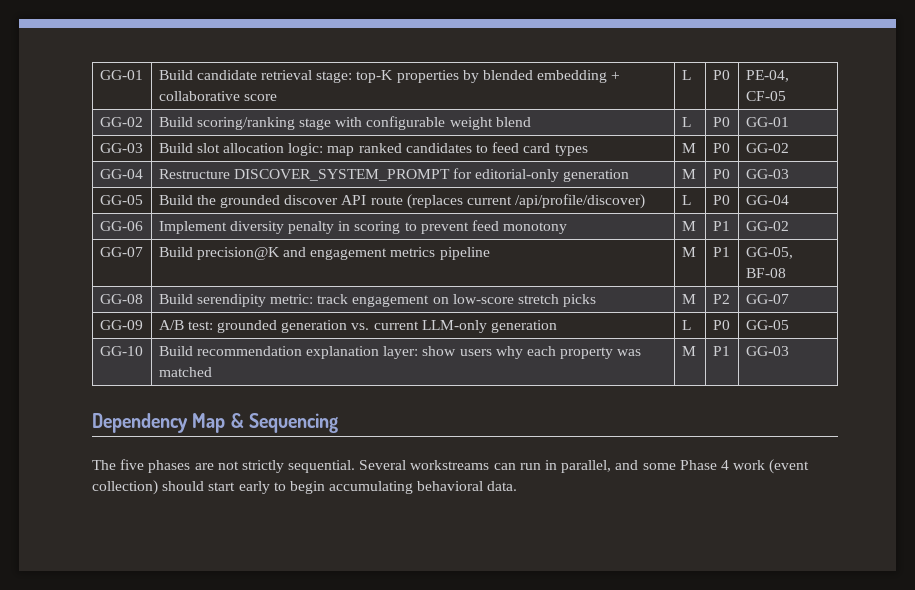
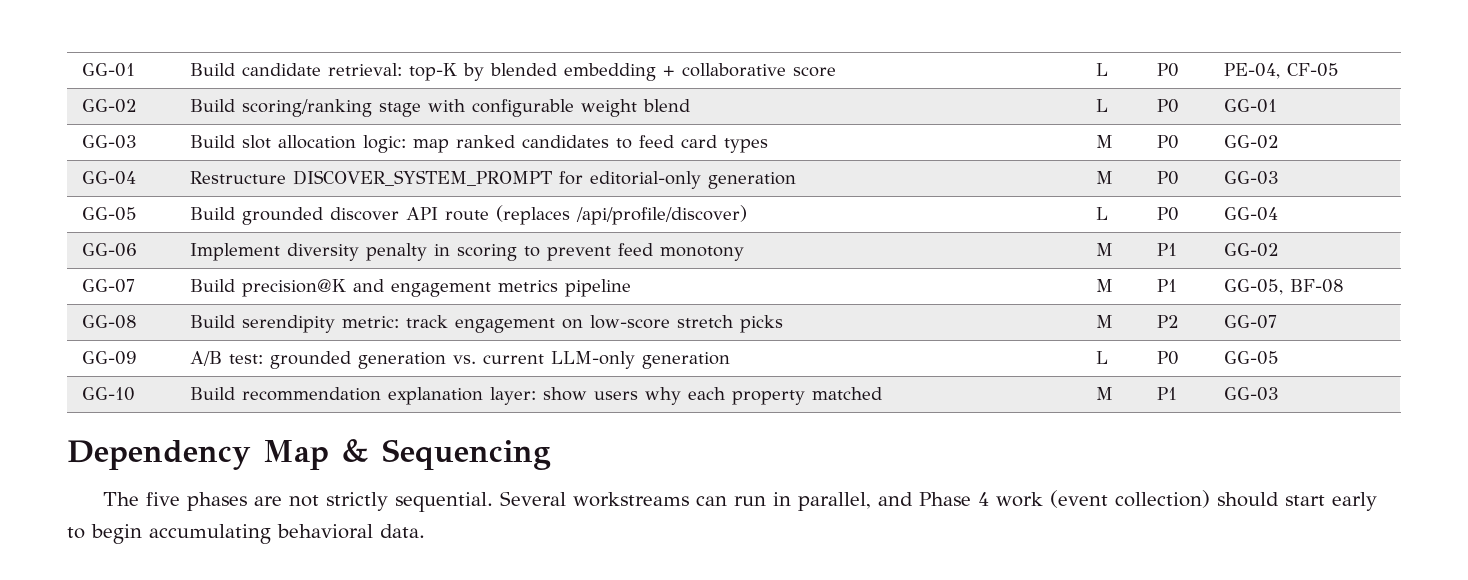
[261,70,459,83] retrieval stage: top-K properties -> [328,63,458,81] retrieval: top-K
[196,195,216,205] the -> (236, 213) none
[467,196,513,205] current -> (571, 215) none
[617,349,642,356] was -> (806, 397) none
[642,463,676,470] some -> (913, 499) none

